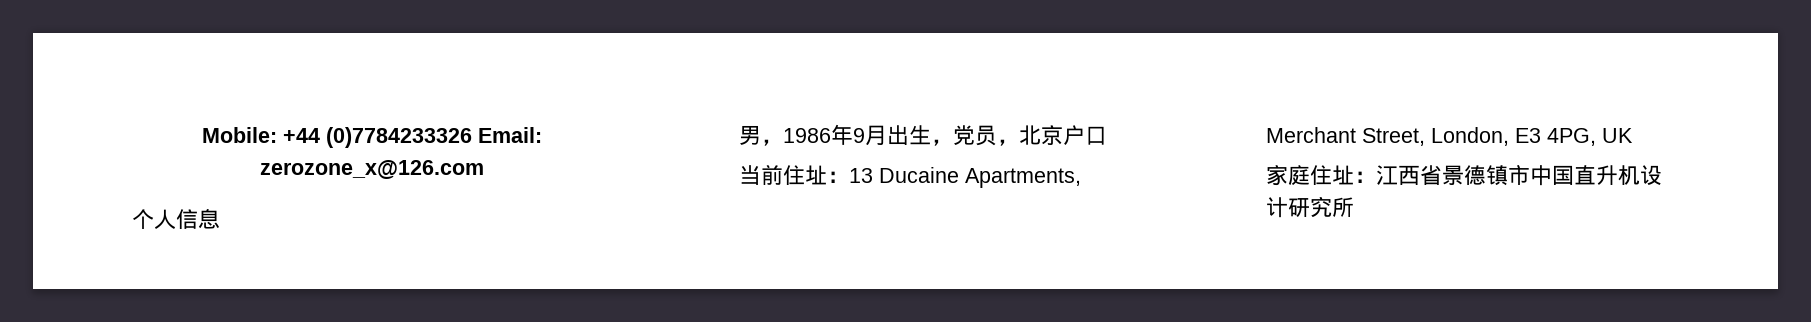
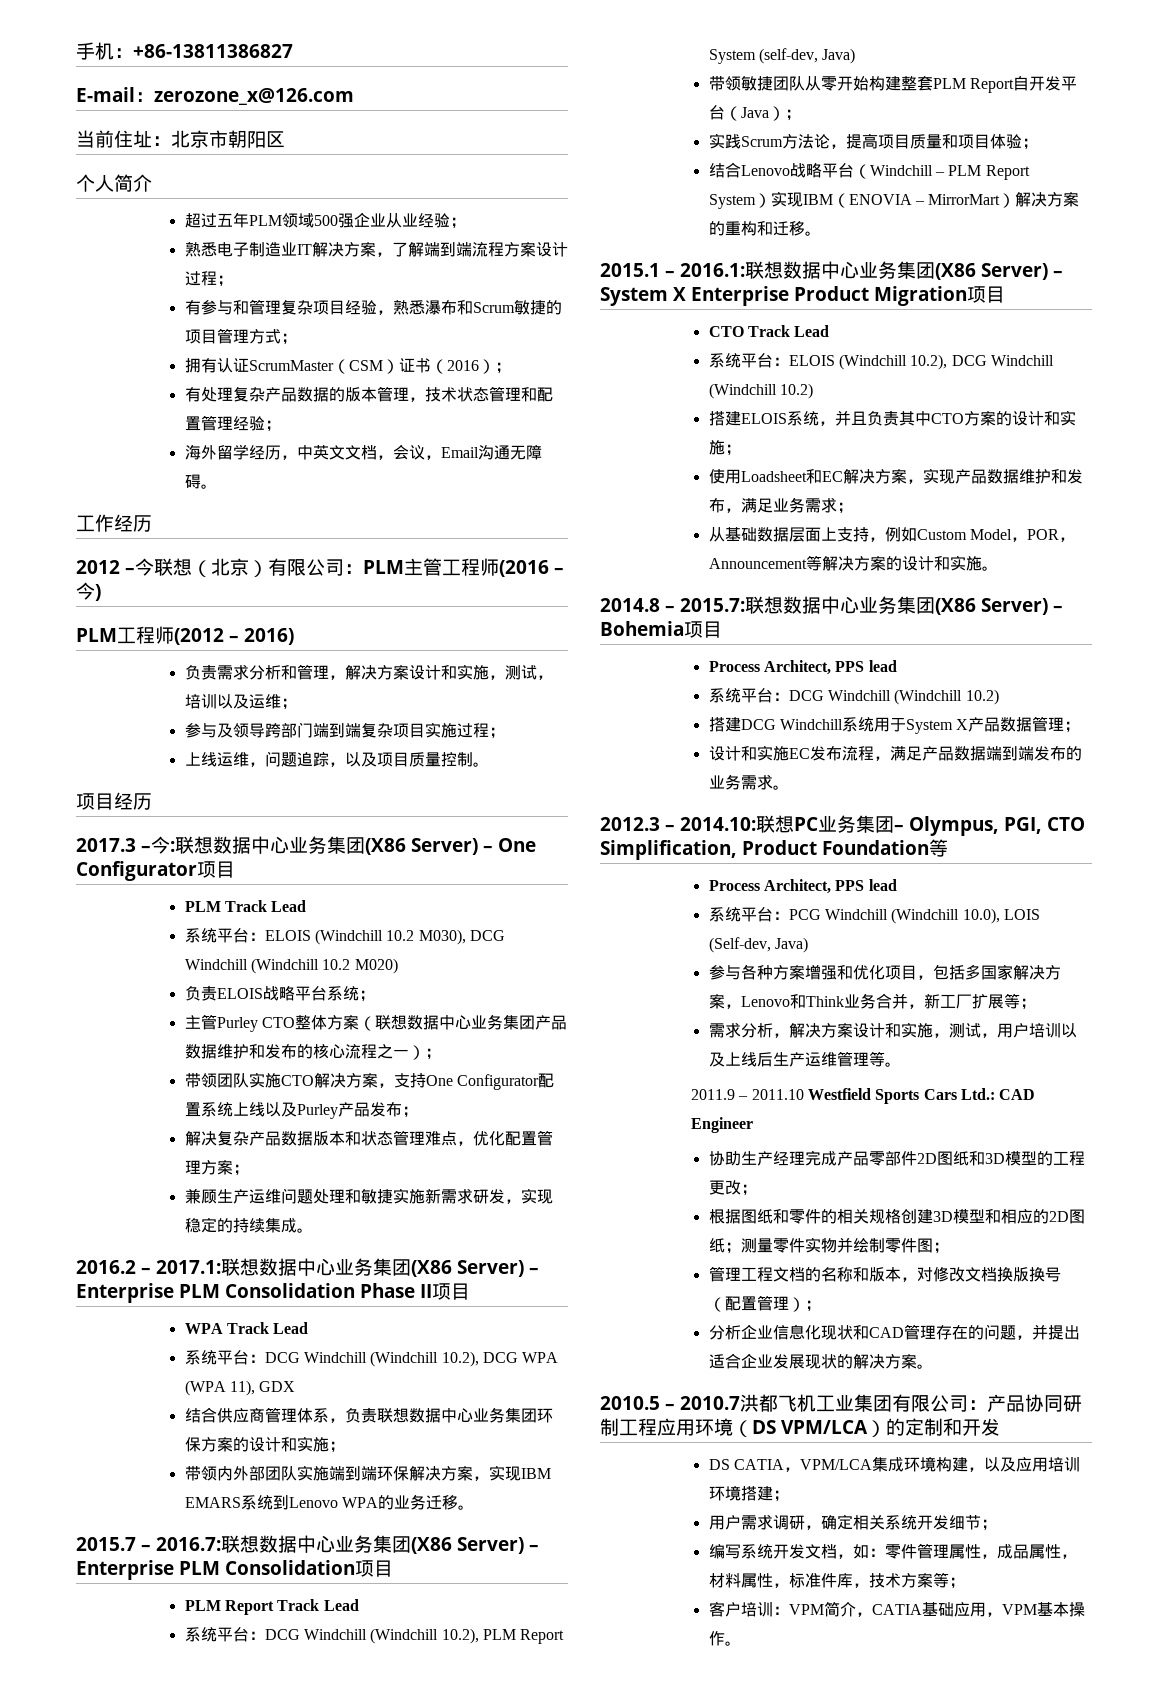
[201,127,542,148] [259,160,484,179] [132,208,220,229] [739,124,1108,146] [739,164,1082,188] [1266,127,1634,146] [1266,165,1663,186] [1266,196,1355,218] Mobile: +44 (0)7784233326 Email: zerozone_x@126.com // 个人信息 // 男，1986年9月出生，党员，北京户口 // 当前住址：13 Ducaine Apartments, Merchant Street, London, E3 4PG, UK // 家庭住址：江西省景德镇市中国直升机设计研究所 -> [76,42,293,60] [76,87,354,105] [76,130,285,148] [76,174,152,192] [184,212,466,229] [184,241,568,257] [184,271,233,287] [184,299,562,315] [184,328,297,345] [184,358,511,374] [184,386,553,402] [184,415,281,432] [184,444,542,460] [184,474,217,489] [76,514,152,532] [76,558,564,577] [76,582,101,601] [76,626,294,645] [184,664,553,680] [184,694,297,710] [184,722,505,739] [184,751,489,767] [76,792,152,810] [76,836,536,855] [76,861,235,881] [184,900,307,912] [184,928,506,945] [184,958,398,974] [184,985,375,1002] [184,1014,568,1032] [184,1043,441,1060] [184,1072,555,1090] [184,1101,418,1119] [184,1130,553,1146] [184,1160,249,1176] [184,1188,553,1204] [184,1217,313,1233] [76,1258,539,1277] [76,1283,470,1303] [184,1322,309,1334] [184,1350,559,1367] [184,1380,296,1396] [184,1407,553,1423] [184,1436,345,1453] [184,1465,551,1481] [184,1494,475,1510] [76,1535,539,1554] [76,1560,393,1580] [184,1599,359,1615] [184,1627,565,1644] [708,48,856,64] [708,76,1078,93] [708,105,801,121] [708,133,1038,150] [708,162,1030,180] [708,191,1080,209] [708,221,821,236] [600,261,1063,280] [600,286,1005,306] [708,325,830,337] [708,353,1055,370] [708,383,814,399] [708,410,1076,426] [708,440,741,456] [708,468,1083,484] [708,497,853,514] [708,527,1076,542] [708,555,998,571] [600,596,1063,615] [600,621,722,638] [708,660,897,675] [708,688,999,705] [708,716,1081,734] [708,745,1082,761] [708,774,789,790] [600,815,1085,836] [600,839,948,860] [708,879,897,894] [708,907,1041,924] [708,937,809,953] [708,964,1061,980] [708,993,1036,1010] [708,1022,1077,1038] [708,1051,901,1067] [691,1088,1036,1104] [691,1117,754,1133] [708,1150,1085,1166] [708,1180,757,1196] [708,1209,1085,1224] [708,1237,949,1254] [708,1266,1061,1282] [708,1295,821,1312] [708,1324,1080,1340] [708,1353,933,1369] [600,1394,1082,1412] [600,1418,1000,1437] [708,1456,1081,1472] [708,1485,789,1502] [708,1514,997,1531] [708,1543,1077,1559] [708,1572,965,1589] [708,1601,1085,1617] [708,1631,741,1646] 手机：+86-13811386827 // E-mail：zerozone_x@126.com // 当前住址：北京市朝阳区 // 个人简介 // 超过五年PLM领域500强企业从业经验； // 熟悉电子制造业IT解决方案，了解端到端流程方案设计过程； // 有参与和管理复杂项目经验，熟悉瀑布和Scrum敏捷的项目管理方式； // 拥有认证ScrumMaster（CSM）证书（2016）； // 有处理复杂产品数据的版本管理，技术状态管理和配置管理经验； // 海外留学经历，中英文文档，会议，Email沟通无障碍。 // 工作经历 // 2012 –今联想（北京）有限公司：PLM主管工程师(2016 –今) // PLM工程师(2012 – 2016) // 负责需求分析和管理，解决方案设计和实施，测试，培训以及运维； // 参与及领导跨部门端到端复杂项目实施过程； // 上线运维，问题追踪，以及项目质量控制。 // 项目经历 // 2017.3 –今:联想数据中心业务集团(X86 Server) – One Configurator项目 // PLM Track Lead // 系统平台：ELOIS (Windchill 10.2 M030), DCG Windchill (Windchill 10.2 M020) // 负责ELOIS战略平台系统； // 主管Purley CTO整体方案（联想数据中心业务集团产品数据维护和发布的核心流程之一）； // 带领团队实施CTO解决方案，支持One Configurator配置系统上线以及Purley产品发布； // 解决复杂产品数据版本和状态管理难点，优化配置管理方案； // 兼顾生产运维问题处理和敏捷实施新需求研发，实现稳定的持续集成。 // 2016.2 – 2017.1:联想数据中心业务集团(X86 Server) – Enterprise PLM Consolidation Phase II项目 // WPA Track Lead // 系统平台：DCG Windchill (Windchill 10.2), DCG WPA (WPA 11), GDX // 结合供应商管理体系，负责联想数据中心业务集团环保方案的设计和实施； // 带领内外部团队实施端到端环保解决方案，实现IBM EMARS系统到Lenovo WPA的业务迁移。 // 2015.7 – 2016.7:联想数据中心业务集团(X86 Server) – Enterprise PLM Consolidation项目 // PLM Report Track Lead // 系统平台：DCG Windchill (Windchill 10.2), PLM Report System (self-dev, Java) // 带领敏捷团队从零开始构建整套PLM Report自开发平台（Java）； // 实践Scrum方法论，提高项目质量和项目体验； // 结合Lenovo战略平台（Windchill – PLM Report System）实现IBM（ENOVIA – MirrorMart）解决方案的重构和迁移。 // 2015.1 – 2016.1:联想数据中心业务集团(X86 Server) – System X Enterprise Product Migration项目 // CTO Track Lead // 系统平台：ELOIS (Windchill 10.2), DCG Windchill (Windchill 10.2) // 搭建ELOIS系统，并且负责其中CTO方案的设计和实施； // 使用Loadsheet和EC解决方案，实现产品数据维护和发布，满足业务需求； // 从基础数据层面上支持，例如Custom Model，POR，Announcement等解决方案的设计和实施。 // 2014.8 – 2015.7:联想数据中心业务集团(X86 Server) – Bohemia项目 // Process Architect, PPS lead // 系统平台：DCG Windchill (Windchill 10.2) // 搭建DCG Windchill系统用于System X产品数据管理； // 设计和实施EC发布流程，满足产品数据端到端发布的业务需求。 // 2012.3 – 2014.10:联想PC业务集团– Olympus, PGI, CTO Simplification, Product Foundation等 // Process Architect, PPS lead // 系统平台：PCG Windchill (Windchill 10.0), LOIS (Self-dev, Java) // 参与各种方案增强和优化项目，包括多国家解决方案，Lenovo和Think业务合并，新工厂扩展等； // 需求分析，解决方案设计和实施，测试，用户培训以及上线后生产运维管理等。 // 2011.9 – 2011.10 Westfield Sports Cars Ltd.: CAD Engineer // 协助生产经理完成产品零部件2D图纸和3D模型的工程更改； // 根据图纸和零件的相关规格创建3D模型和相应的2D图纸；测量零件实物并绘制零件图； // 管理工程文档的名称和版本，对修改文档换版换号（配置管理）； // 分析企业信息化现状和CAD管理存在的问题，并提出适合企业发展现状的解决方案。 // 2010.5 – 2010.7洪都飞机工业集团有限公司：产品协同研制工程应用环境（DS VPM/LCA）的定制和开发 // DS CATIA，VPM/LCA集成环境构建，以及应用培训环境搭建； // 用户需求调研，确定相关系统开发细节； // 编写系统开发文档，如：零件管理属性，成品属性，材料属性，标准件库，技术方案等； // 客户培训：VPM简介，CATIA基础应用，VPM基本操作。

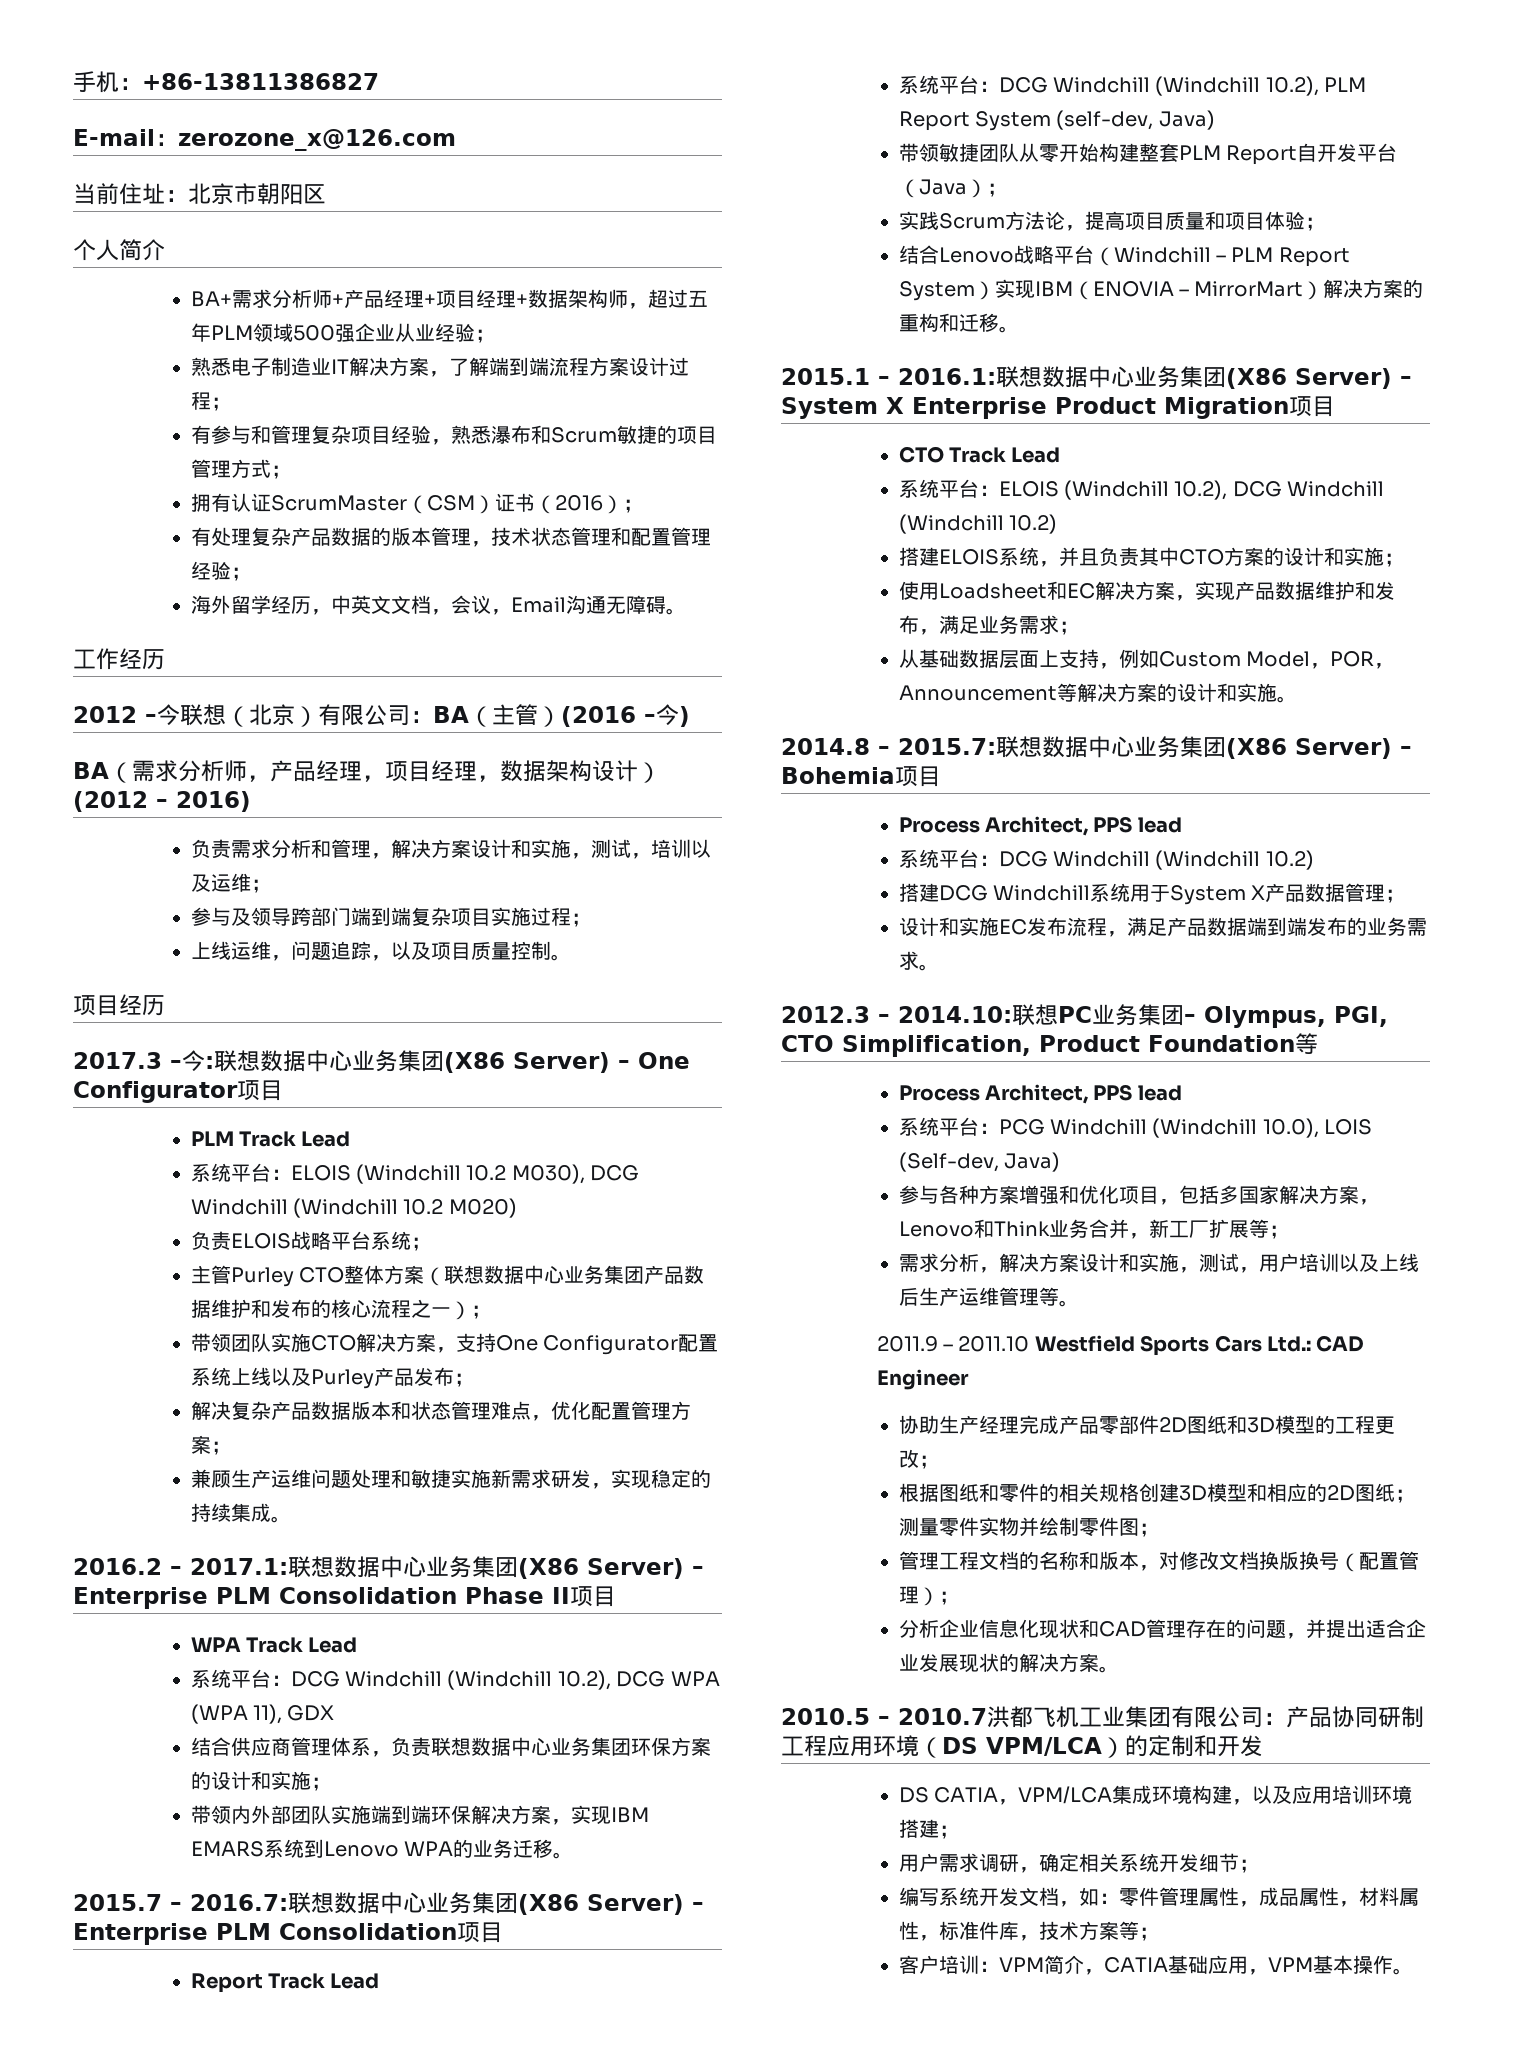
(152, 183) none -> [190,289,648,309] BA+需求分析师+产品经理+项目经理+数据架构师，
[363,558,499,576] PLM主管工程师 -> [433,704,561,727] BA（主管）
[76,626,174,644] PLM工程师 -> [73,760,661,783] BA（需求分析师，产品经理，项目经理，数据架构设计）
[184,1600,221,1611] PLM -> (503, 1932) none

